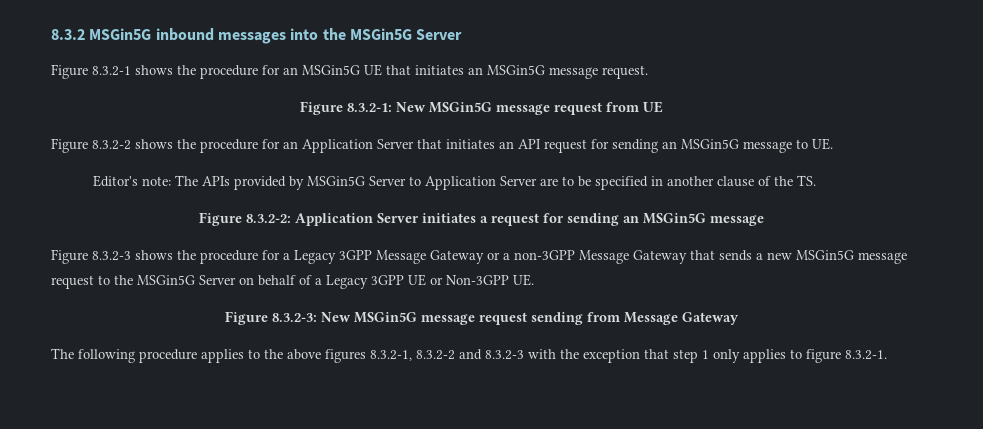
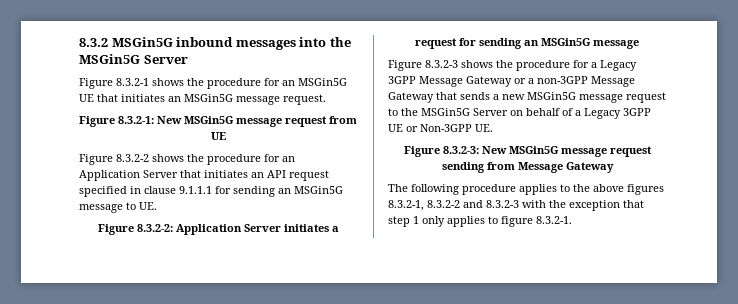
(587, 146) none -> [79,186,212,197] specified in clause 9.1.1.1
[93,175,817,190] // Editor's note: The APIs provided by MSGin5G Server to Application Server are to be specified in another clause of the TS. -> (157, 206) none

